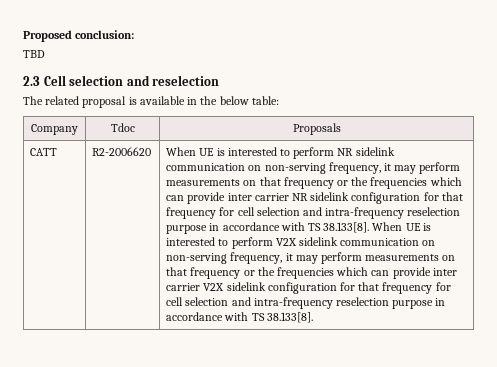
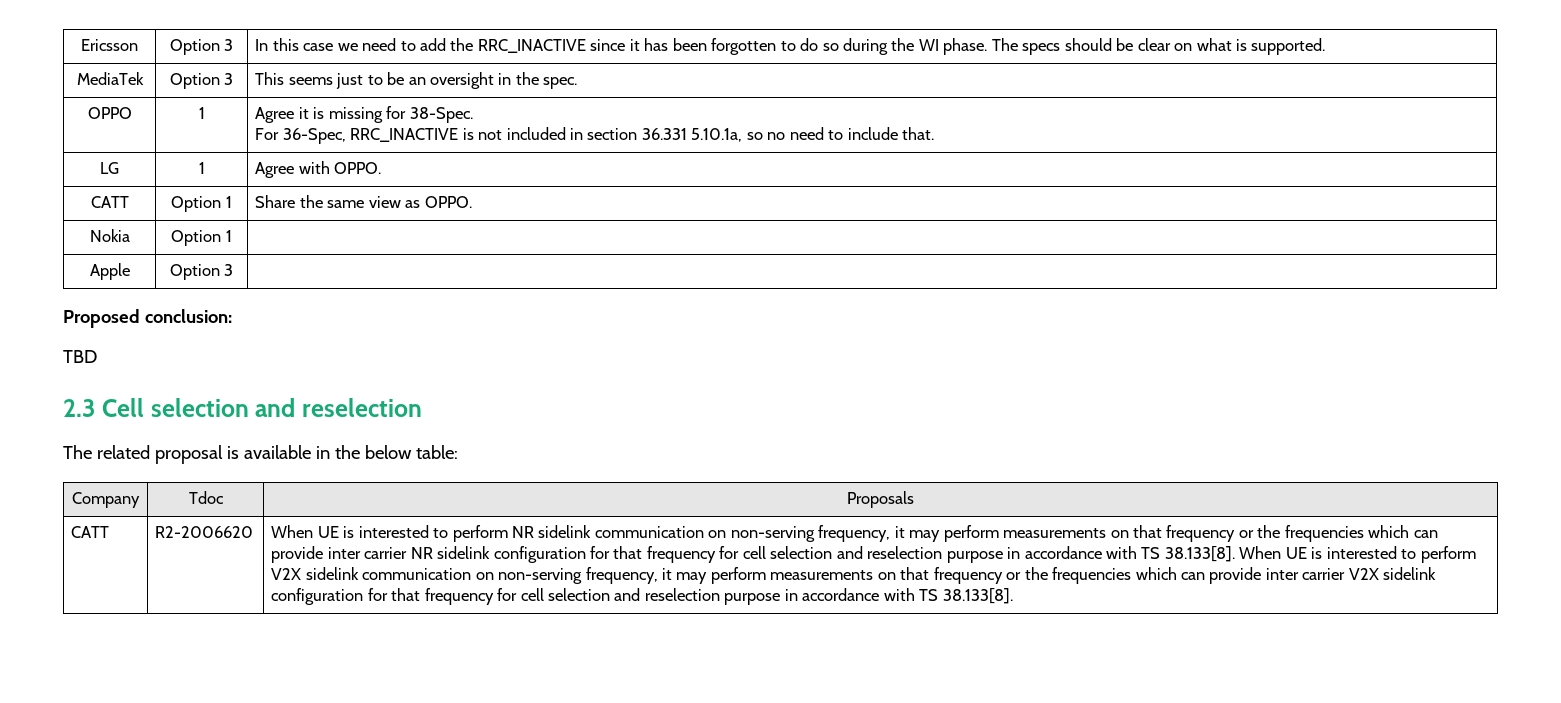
(23, 36) none -> [81,39,138,51] [169,39,234,55] [255,38,1326,55] [76,72,144,85] [169,73,234,89] [255,72,578,89] [87,107,132,119] [198,107,205,119] [255,106,473,123] [255,127,935,144] [100,162,119,174] [198,162,205,174] [255,161,382,178] [90,196,129,208] [171,196,232,212] [255,195,472,208] [89,229,130,242] [171,230,232,246] [89,263,130,280] [169,264,234,280] Ericsson | Option 3 | In this case we need to add the RRC_INACTIVE since it has been forgotten to do so during the WI phase. The specs should be clear on what is supported. // MediaTek | Option 3 | This seems just to be an oversight in the spec. // OPPO | 1 | Agree it is missing for 38-Spec. // For 36-Spec, RRC_INACTIVE is not included in section 36.331 5.10.1a, so no need to include that. // LG | 1 | Agree with OPPO. // CATT | Option 1 | Share the same view as OPPO. // Nokia | Option 1 | // Apple | Option 3 | //
[325,207,405,219] intra-frequency -> (863, 552) none
[253,297,333,309] intra-frequency -> (641, 594) none

